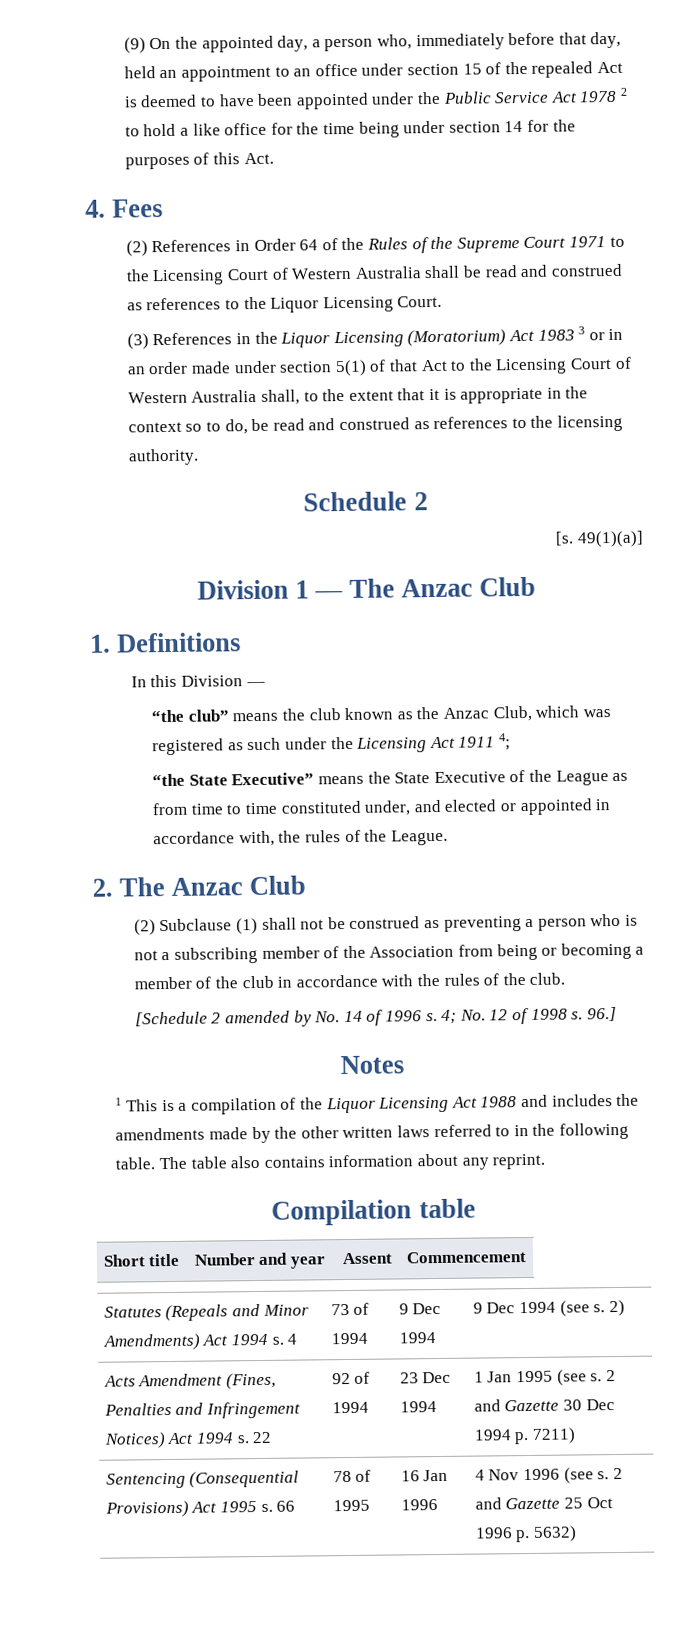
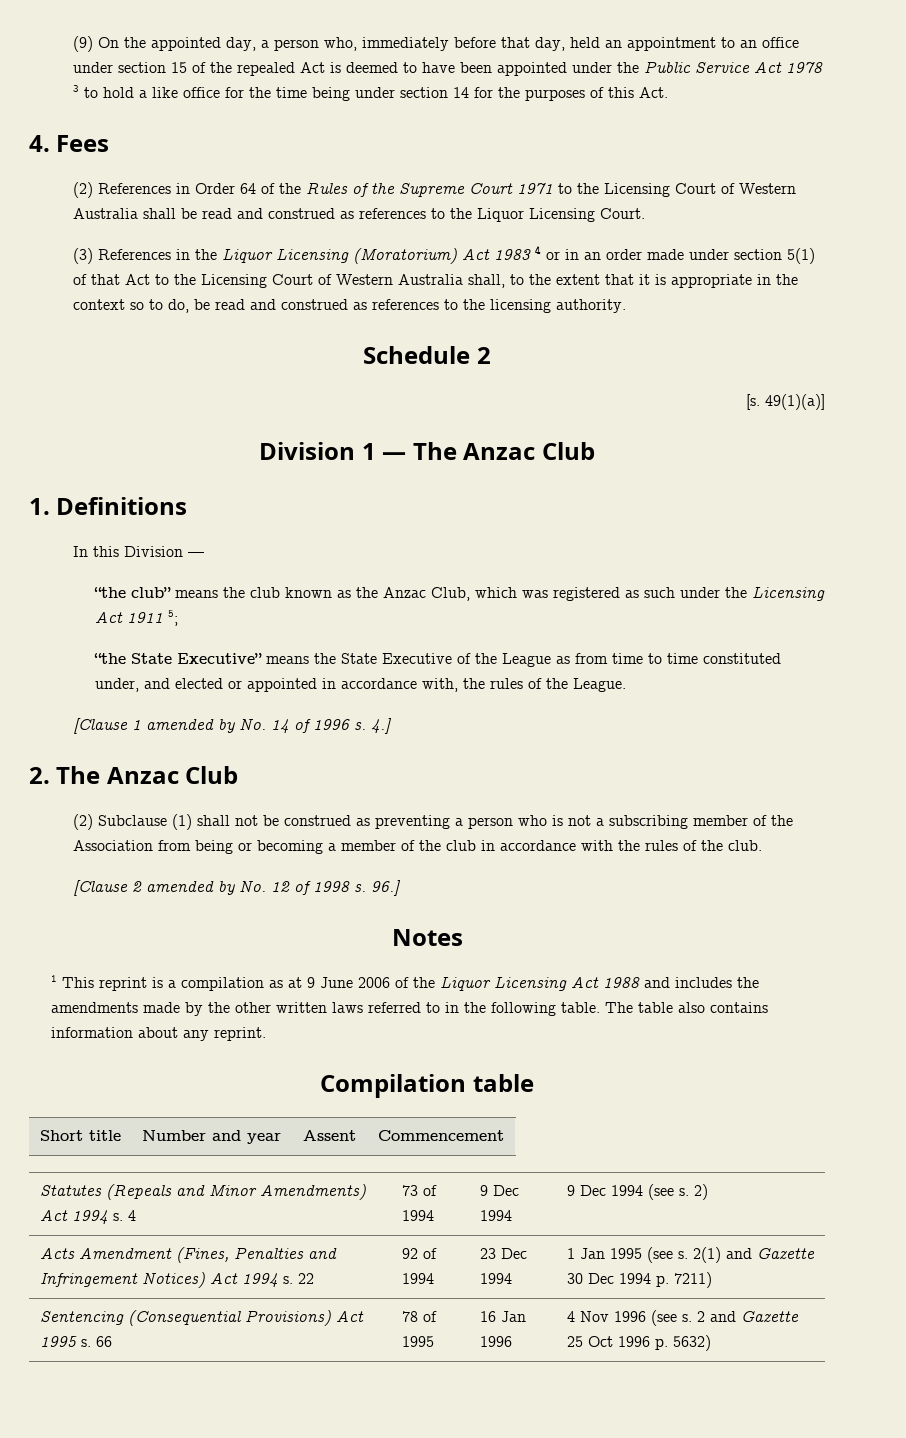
[619,87,627,96] 2 -> [72,85,79,92] 3
[578,326,586,335] 3 -> [534,245,541,254] 4
[499,733,512,751] 4; -> [167,610,178,626] 5;
(448, 837) none -> [72,718,392,734] // [Clause 1 amended by No. 14 of 1996 s. 4.]
[134,1011,208,1027] [Schedule -> [72,880,128,896] [Clause
[343,1009,486,1026] 14 of 1996 s. 4; No. -> (266, 886) none
(159, 1105) none -> [98,977,147,991] reprint
(277, 1106) none -> [268,977,390,988] as at 9 June 2006
[605,1370,616,1382] 2 -> [692,1247,721,1263] 2(1)

